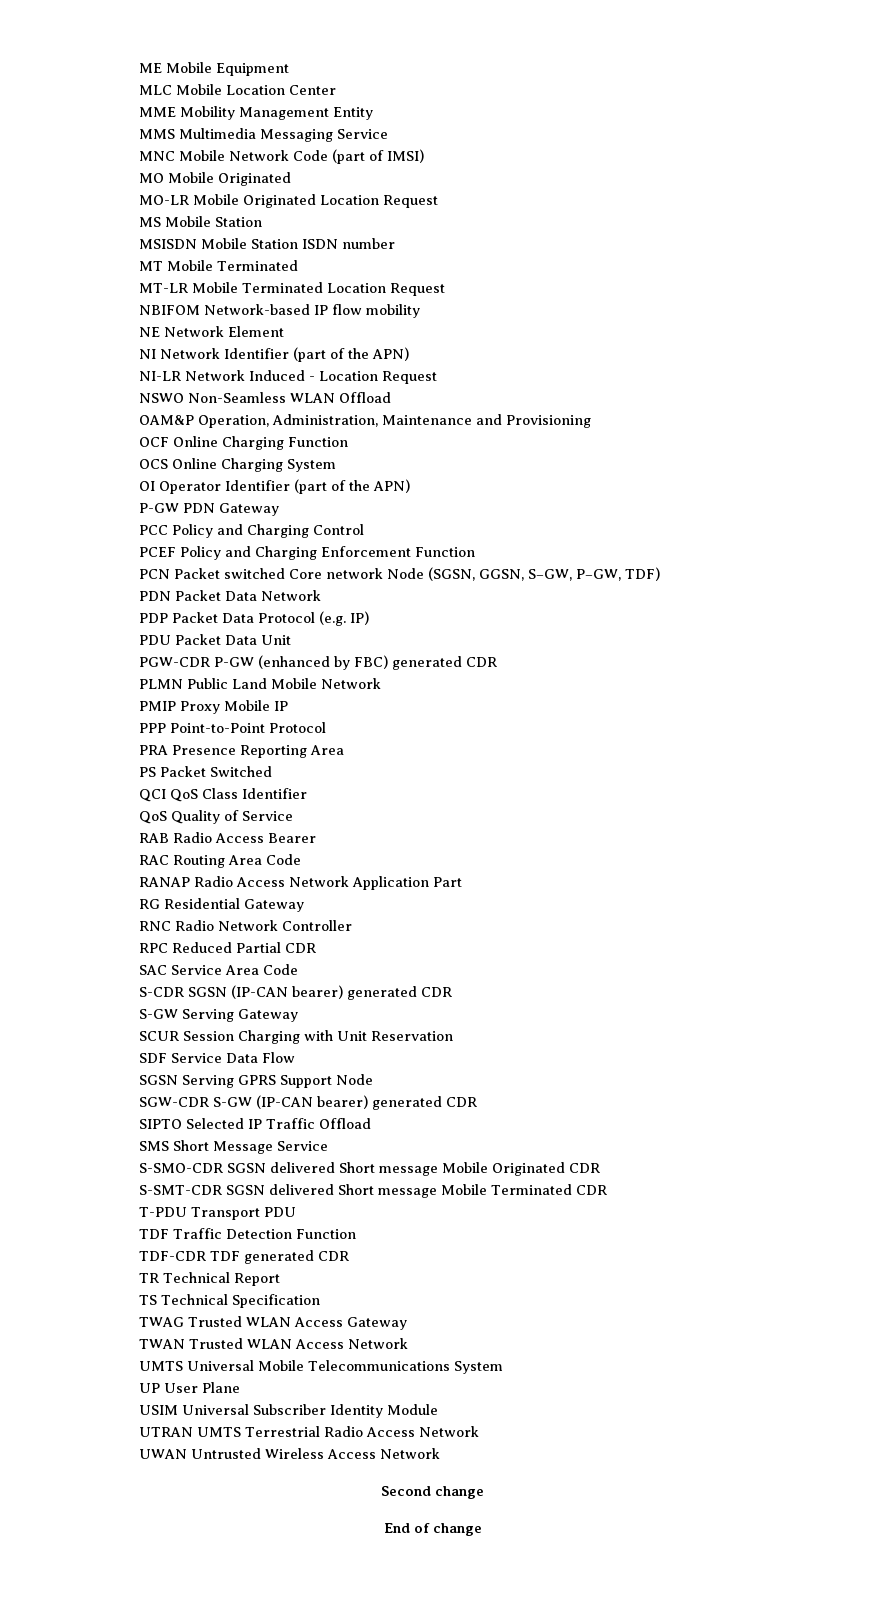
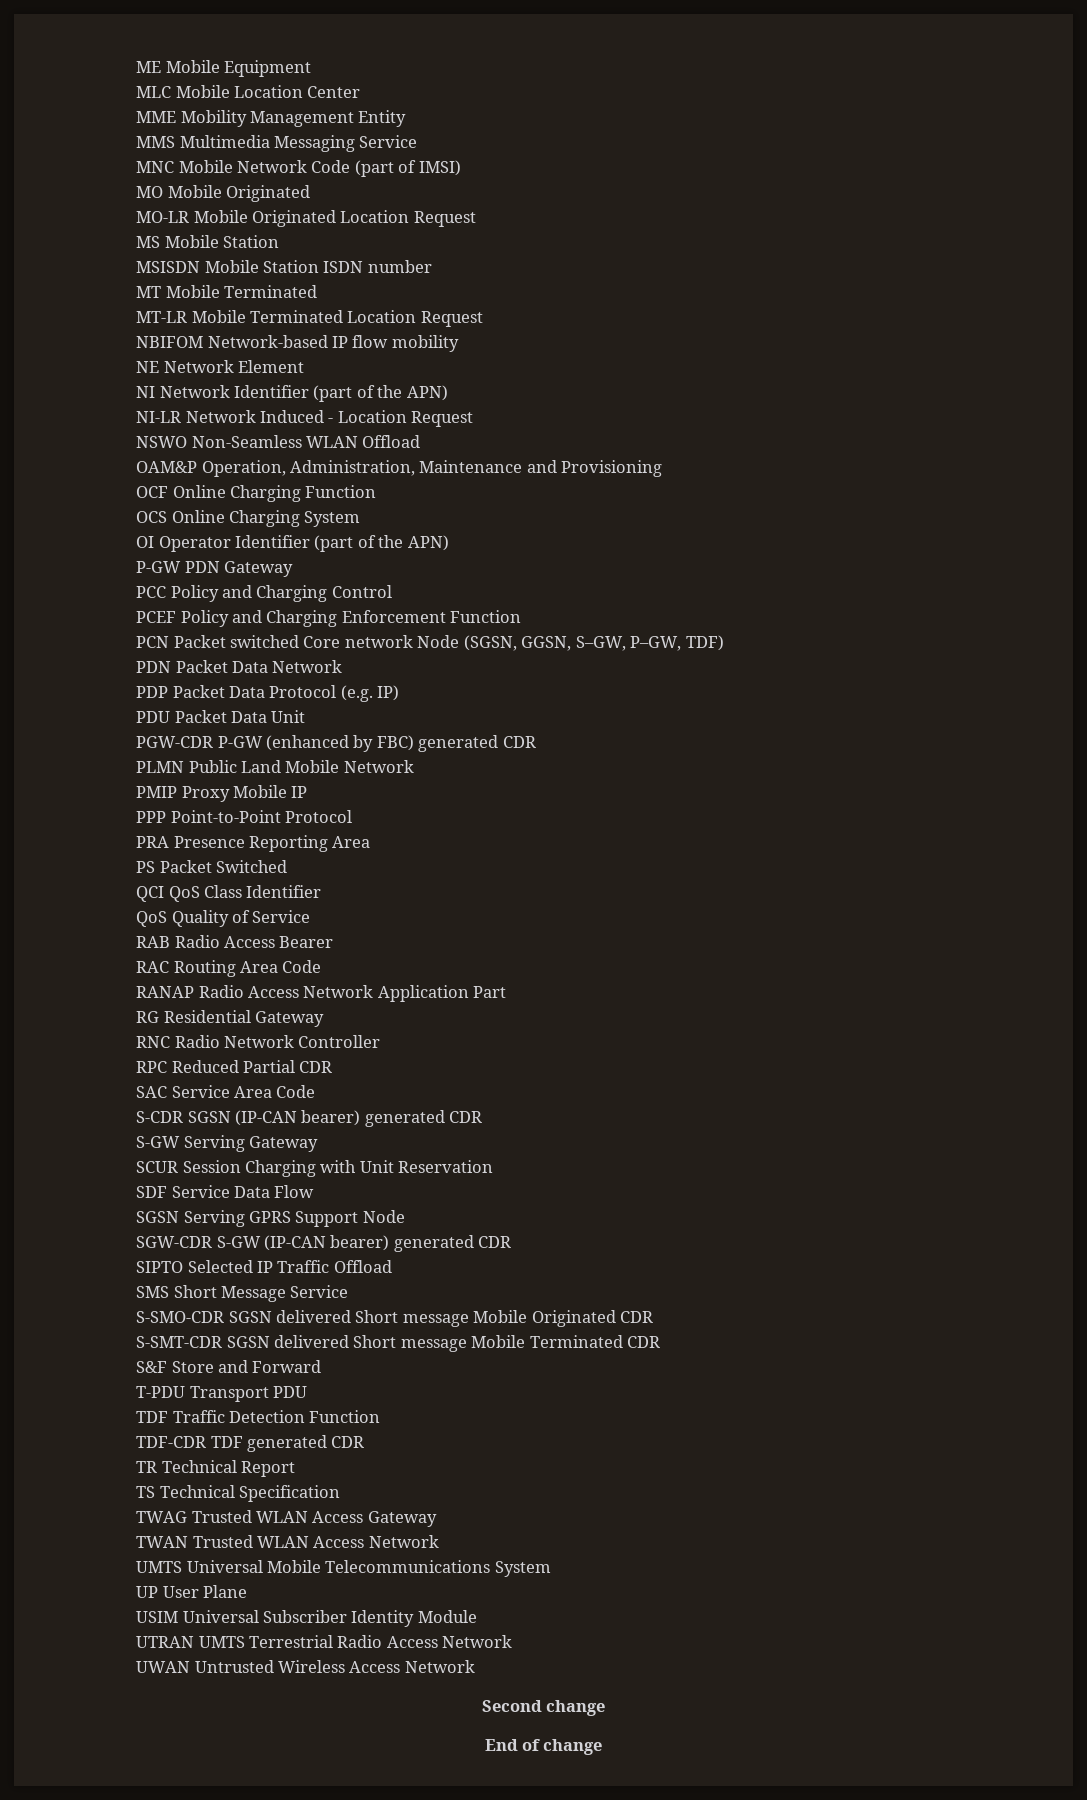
(608, 1190) none -> [136,1360,322,1373] // S&F Store and Forward

